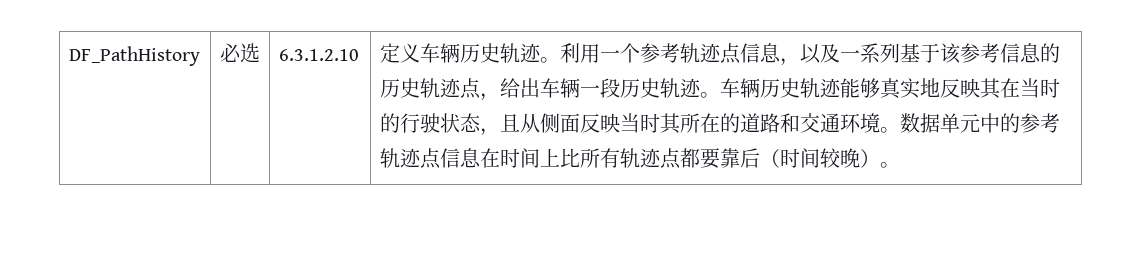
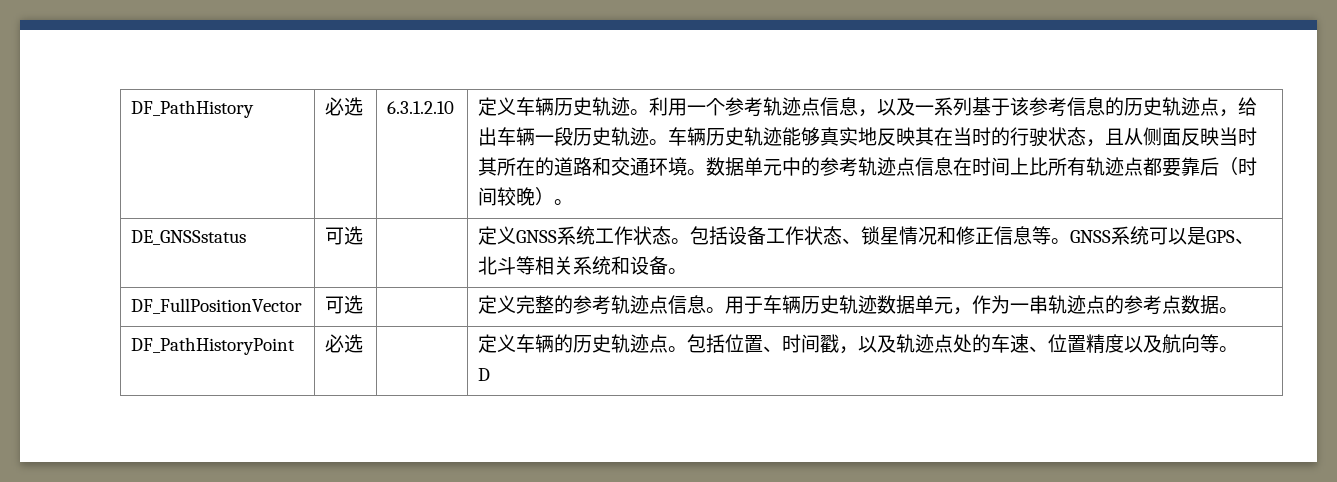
(900, 165) none -> [131,230,247,245] [325,226,364,245] [478,226,1255,245] [478,256,688,275] [131,298,303,314] [325,295,364,314] [478,295,1239,315] [131,337,296,355] [325,334,364,353] [478,334,1239,354] [478,368,491,381] // DE_GNSSstatus | 可选 | | 定义GNSS系统工作状态。包括设备工作状态、锁星情况和修正信息等。GNSS系统可以是GPS、北斗等相关系统和设备。 // DF_FullPositionVector | 可选 | | 定义完整的参考轨迹点信息。用于车辆历史轨迹数据单元，作为一串轨迹点的参考点数据。 // DF_PathHistoryPoint | 必选 | | 定义车辆的历史轨迹点。包括位置、时间戳，以及轨迹点处的车速、位置精度以及航向等。 // D

